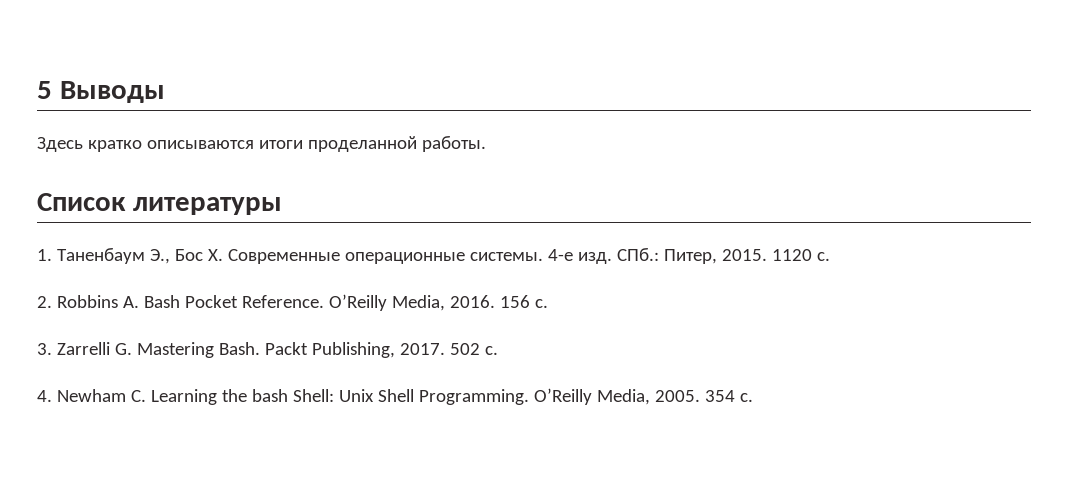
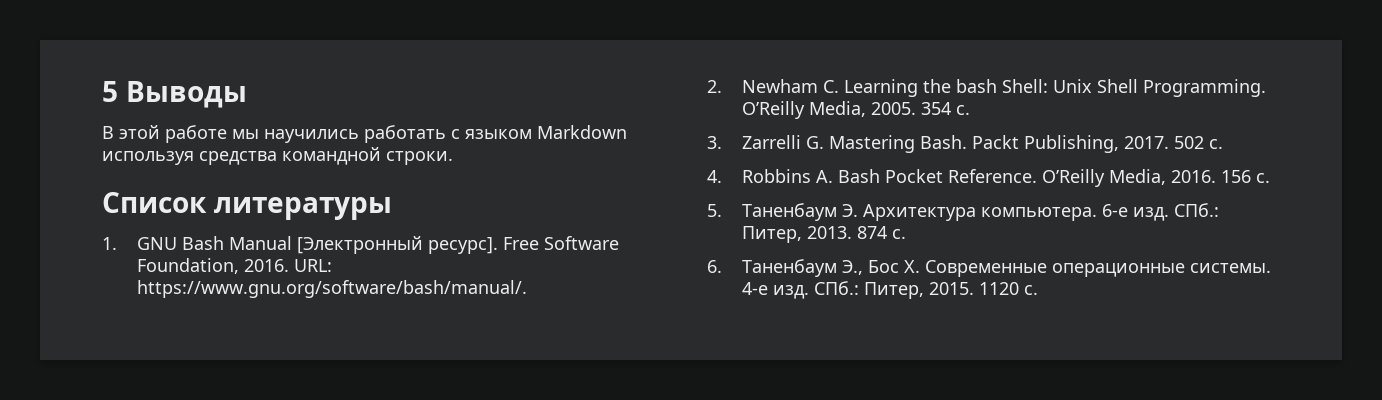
[37,136,486,152] [37,193,282,215] [37,249,52,261] Здесь кратко описываются итоги проделанной работы. // Список литературы // 1. -> [102,125,627,143] [102,147,453,165] [102,192,392,220] [102,236,620,254] [137,258,333,274] [137,280,528,298] [707,79,1267,97] [742,101,971,119] [707,135,1224,153] [707,169,1271,187] [707,203,1220,221] [742,226,907,243] [707,260,722,273] В этой работе мы научились работать с языком Markdown используя средства командной строки. // Список литературы // 1. GNU Bash Manual [Электронный ресурс]. Free Software Foundation, 2016. URL: https://www.gnu.org/software/bash/manual/. // 2. Newham C. Learning the bash Shell: Unix Shell Programming. O’Reilly Media, 2005. 354 с. // 3. Zarrelli G. Mastering Bash. Packt Publishing, 2017. 502 с. // 4. Robbins A. Bash Pocket Reference. O’Reilly Media, 2016. 156 с. // 5. Таненбаум Э. Архитектура компьютера. 6-е изд. СПб.: Питер, 2013. 874 с. // 6.
[37,294,548,311] [37,342,498,358] [37,388,753,405] // 2. Robbins A. Bash Pocket Reference. O’Reilly Media, 2016. 156 с. // 3. Zarrelli G. Mastering Bash. Packt Publishing, 2017. 502 с. // 4. Newham C. Learning the bash Shell: Unix Shell Programming. O’Reilly Media, 2005. 354 с. -> (1039, 290) none

